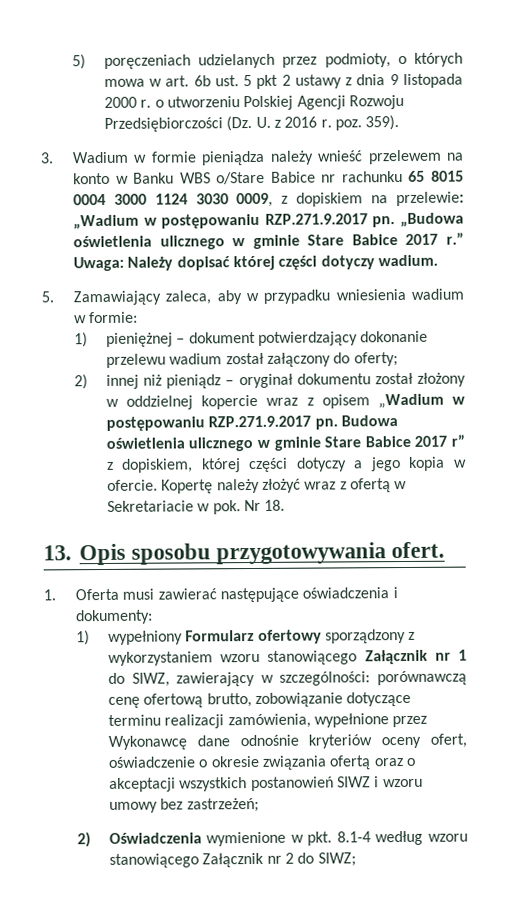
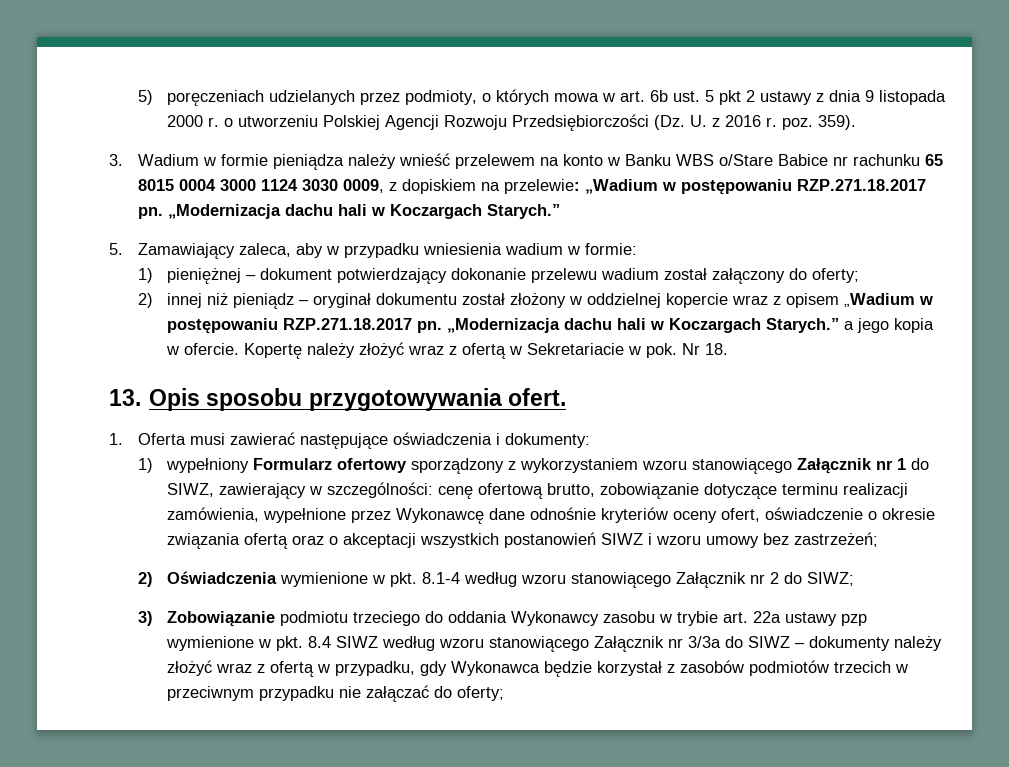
[264,212,465,228] [72,232,464,250] [72,254,438,272] RZP.271.9.2017 pn. „Budowa oświetlenia ulicznego w gminie Stare Babice 2017 r.” Uwaga: Należy dopisać której części dotyczy wadium. -> [796,179,926,191] [137,204,560,219] RZP.271.18.2017 pn. „Modernizacja dachu hali w Koczargach Starych.”
[208,415,398,430] [105,434,465,452] [106,457,347,473] RZP.271.9.2017 pn. Budowa oświetlenia ulicznego w gminie Stare Babice 2017 r” z dopiskiem, której części dotyczy -> [282,318,839,333] RZP.271.18.2017 pn. „Modernizacja dachu hali w Koczargach Starych.”
[377,670,467,686] porównawczą -> (433, 490) none
(356, 859) none -> [137,611,867,627] [165,636,942,652] [166,660,908,677] [166,685,504,702] // 3) Zobowiązanie podmiotu trzeciego do oddania Wykonawcy zasobu w trybie art. 22a ustawy pzp wymienione w pkt. 8.4 SIWZ według wzoru stanowiącego Załącznik nr 3/3a do SIWZ – dokumenty należy złożyć wraz z ofertą w przypadku, gdy Wykonawca będzie korzystał z zasobów podmiotów trzecich w przeciwnym przypadku nie załączać do oferty;

